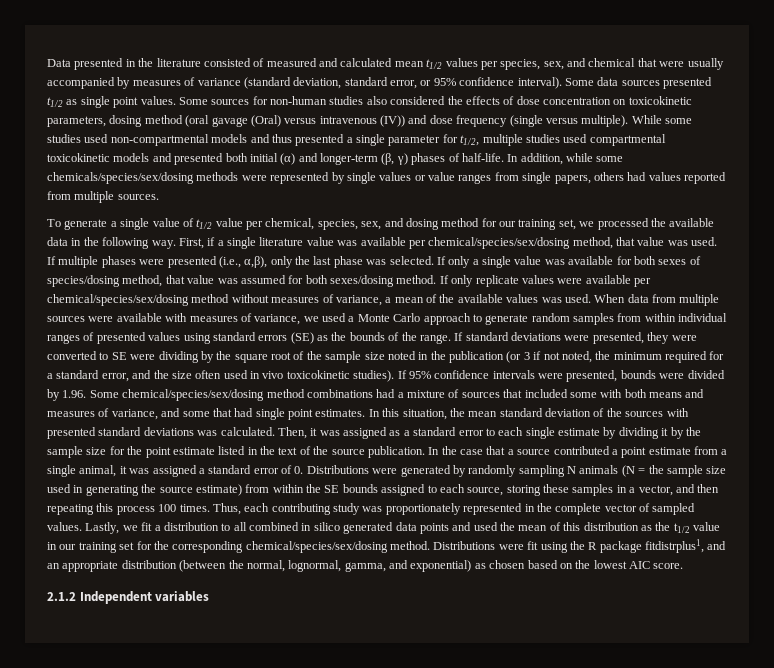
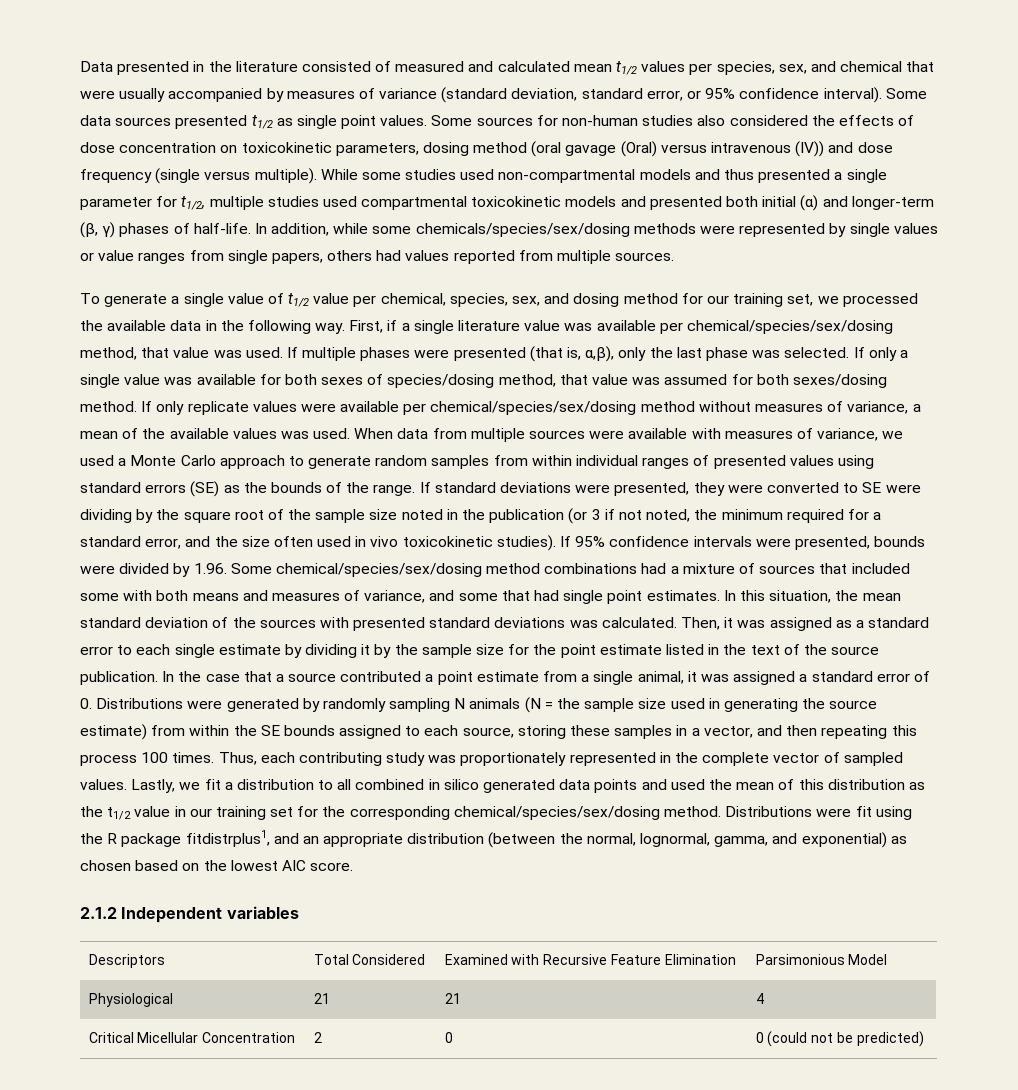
[218,256,241,268] (i.e., -> [529,346,582,362] (that is,
(210, 596) none -> [88,954,165,968] [313,954,426,965] [444,954,736,965] [755,954,888,965] [88,993,173,1007] [313,993,330,1004] [444,993,461,1004] [755,993,764,1004] [88,1032,296,1043] [313,1032,322,1043] [444,1032,453,1043] [755,1031,924,1047] // Descriptors | Total Considered | Examined with Recursive Feature Elimination | Parsimonious Model // Physiological | 21 | 21 | 4 // Critical Micellular Concentration | 2 | 0 | 0 (could not be predicted)

